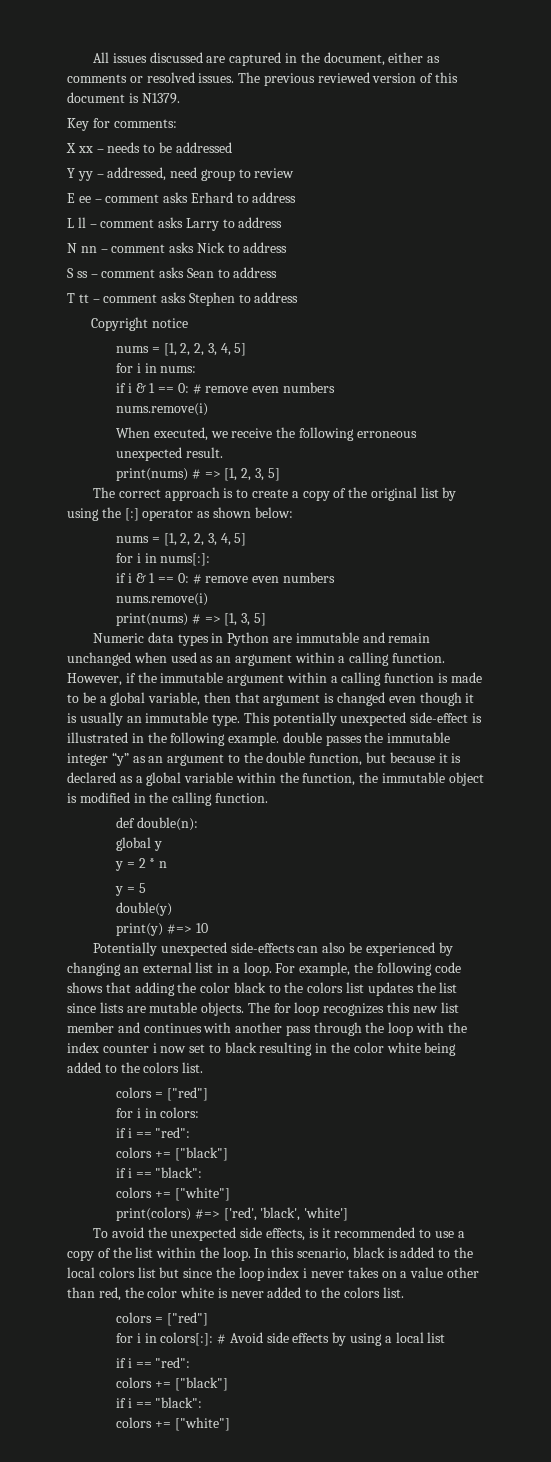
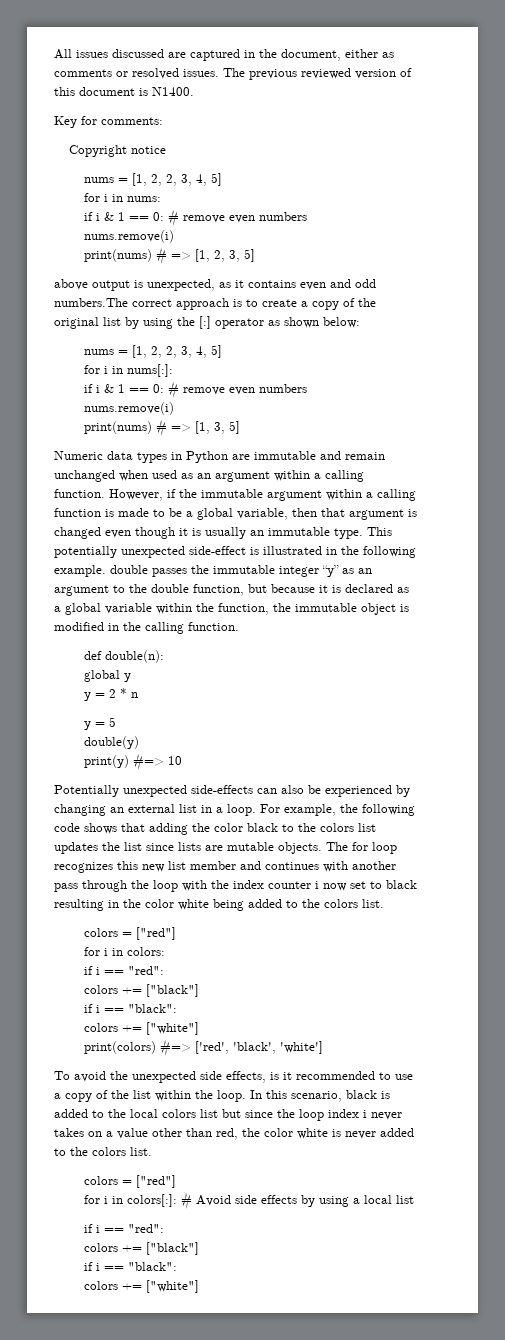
[141,93,180,104] N1379. -> [152,87,194,96] N1400.
[66,142,232,153] [67,167,295,181] [67,192,297,203] [67,217,283,231] [67,242,288,253] [67,267,278,278] [67,292,299,306] // X xx – needs to be addressed // Y yy – addressed, need group to review // E ee – comment asks Erhard to address // L ll – comment asks Larry to address // N nn – comment asks Nick to address // S ss – comment asks Sean to address // T tt – comment asks Stephen to address -> (163, 121) none
[115,427,417,441] [115,447,223,461] // When executed, we receive the following erroneous unexpected result. -> (174, 236) none
[93,487,116,498] The -> [54,279,376,291] [54,298,128,307] above output is unexpected, as it contains even and odd numbers.The

